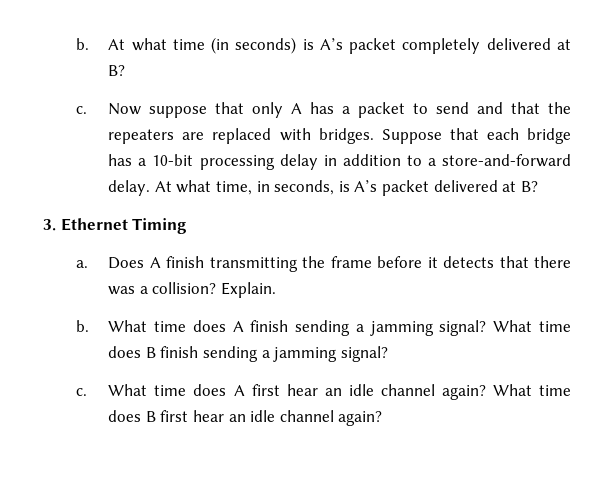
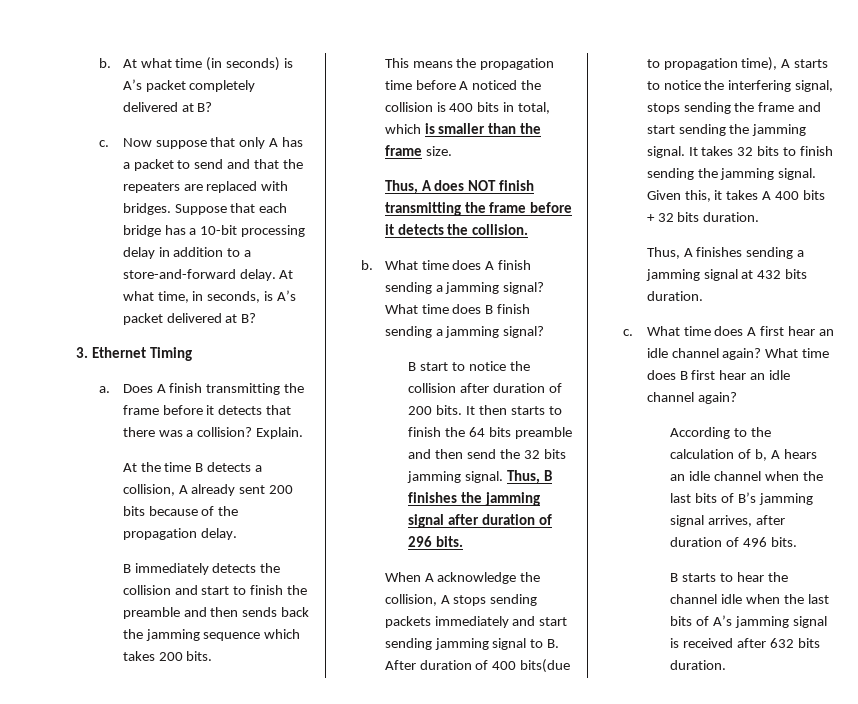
(277, 290) none -> [122,462,263,472] [122,484,294,496] [122,506,239,516] [122,528,237,540] [122,563,281,575] [122,585,308,595] [122,607,310,619] [122,629,301,641] [122,651,213,661] [384,58,555,70] [384,80,542,90] [384,102,551,114] [384,123,542,134] [384,145,452,156] [384,180,535,194] [384,202,573,216] [384,224,529,235] // At the time B detects a collision, A already sent 200 bits because of the propagation delay. // B immediately detects the collision and start to finish the preamble and then sends back the jamming sequence which takes 200 bits. // This means the propagation time before A noticed the collision is 400 bits in total, which is smaller than the frame size. // Thus, A does NOT finish transmitting the frame before it detects the collision.
(388, 354) none -> [407,361,530,371] [407,383,562,393] [407,405,562,415] [407,427,572,439] [407,449,566,459] [406,470,552,484] [407,492,540,506] [407,514,552,528] [407,536,463,547] [384,572,541,584] [384,594,538,606] [384,616,568,628] [384,638,560,650] [384,659,571,673] [646,57,829,71] [646,80,834,92] [646,102,822,114] [646,124,807,136] [646,146,834,158] [646,168,817,180] [646,190,826,202] [646,212,760,222] [646,247,805,259] [645,269,808,281] [646,291,703,301] // B start to notice the collision after duration of 200 bits. It then starts to finish the 64 bits preamble and then send the 32 bits jamming signal. Thus, B finishes the jamming signal after duration of 296 bits. // When A acknowledge the collision, A stops sending packets immediately and start sending jamming signal to B. After duration of 400 bits(due to propagation time), A starts to notice the interfering signal, stops sending the frame and start sending the jamming signal. It takes 32 bits to finish sending the jamming signal. Given this, it takes A 400 bits + 32 bits duration. // Thus, A finishes sending a jamming signal at 432 bits duration.
(383, 418) none -> [669,427,771,439] [669,449,817,461] [669,471,823,481] [669,492,813,505] [669,515,785,527] [669,537,797,547] [669,572,788,582] [669,594,829,604] [669,615,827,628] [669,638,820,648] [669,660,726,670] // According to the calculation of b, A hears an idle channel when the last bits of B’s jamming signal arrives, after duration of 496 bits. // B starts to hear the channel idle when the last bits of A’s jamming signal is received after 632 bits duration.

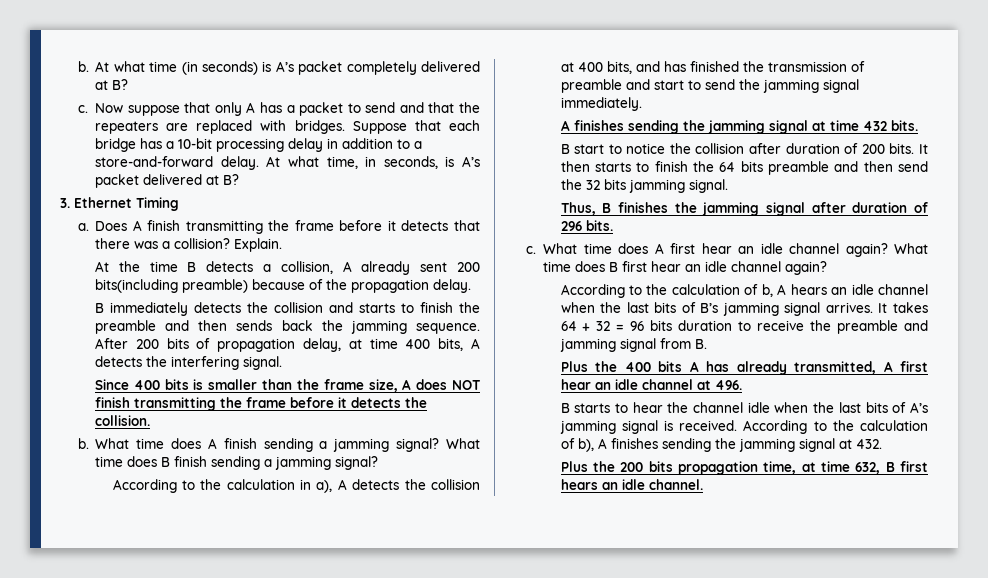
[122,506,145,516] bits -> [95,279,249,293] bits(including preamble)
[201,586,230,595] start -> [359,303,396,313] starts
[203,629,301,641] [122,651,213,661] [384,58,555,70] [384,80,542,90] [384,102,551,114] [384,124,421,134] sequence which takes 200 bits. // This means the propagation time before A noticed the collision is 400 bits in total, which -> [416,323,481,334] [95,338,481,352] [95,356,283,370] [95,379,189,390] sequence. After 200 bits of propagation delay, at time 400 bits, A detects the interfering signal. // Since 400 bits
[425,146,452,156] [384,180,418,194] size. // Thus, -> [368,379,398,392] size,
(545, 332) none -> [112,479,480,493] [560,61,865,74] [560,79,859,93] [560,97,642,111] [560,120,918,134] // According to the calculation in a), A detects the collision at 400 bits, and has finished the transmission of preamble and start to send the jamming signal immediately. // A finishes sending the jamming signal at time 432 bits.
(503, 477) none -> (728, 186) //
[384,572,541,584] [384,594,538,606] [384,616,568,628] [384,638,560,650] [384,659,571,673] [646,57,829,71] [646,80,834,92] [646,102,822,114] [646,124,807,136] [646,146,834,158] [646,168,817,180] [646,190,826,202] [646,212,760,222] [646,247,805,259] [645,269,808,281] [646,291,703,301] // When A acknowledge the collision, A stops sending packets immediately and start sending jamming signal to B. After duration of 400 bits(due to propagation time), A starts to notice the interfering signal, stops sending the frame and start sending the jamming signal. It takes 32 bits to finish sending the jamming signal. Given this, it takes A 400 bits + 32 bits duration. // Thus, A finishes sending a jamming signal at 432 bits duration. -> (613, 225) none
[707,515,785,527] [669,537,797,547] arrives, after duration of 496 bits. -> [825,302,928,313] [560,320,928,334] [559,338,707,352] [560,361,928,375] [560,379,742,390] arrives. It takes 64 + 32 = 96 bits duration to receive the preamble and jamming signal from B. // Plus the 400 bits A has already transmitted, A first hear an idle channel at 496.
[682,638,820,648] [669,660,726,670] received after 632 bits duration. -> [679,420,928,434] [560,438,882,452] [560,461,928,475] [560,479,703,490] received. According to the calculation of b), A finishes sending the jamming signal at 432. // Plus the 200 bits propagation time, at time 632, B first hears an idle channel.

